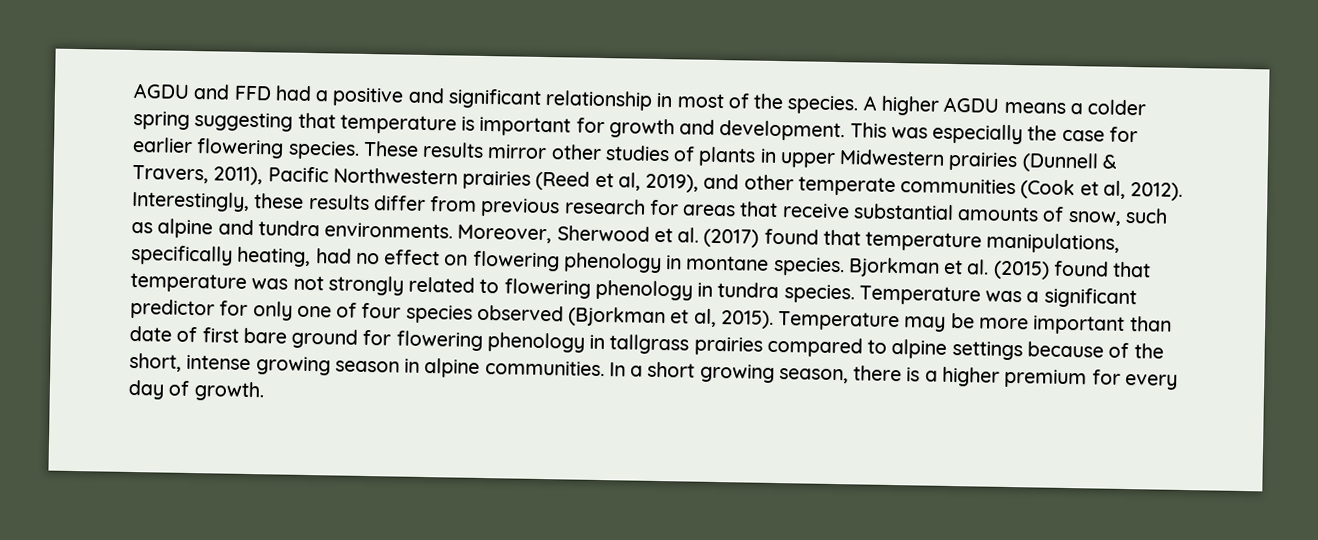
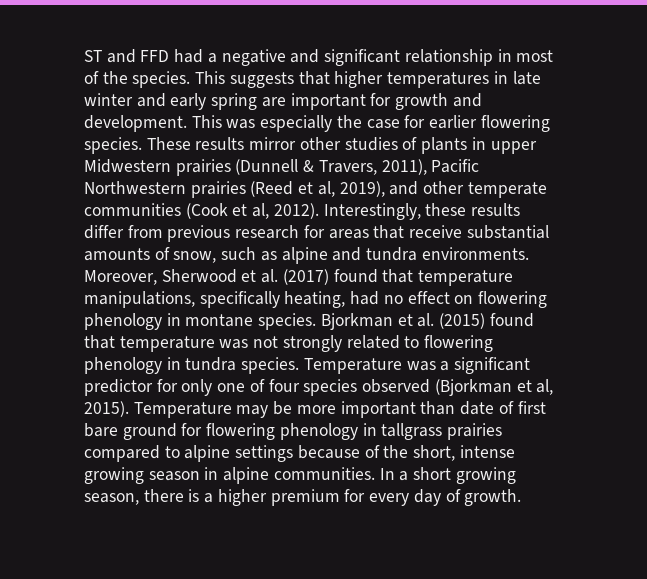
[133,82,190,99] AGDU -> [84,50,102,62] ST
[332,87,405,107] positive -> [221,49,286,66] negative
[862,95,1147,116] [133,110,476,135] A higher AGDU means a colder spring suggesting that temperature is -> [195,71,541,88] [84,93,286,110] This suggests that higher temperatures in late winter and early spring are

